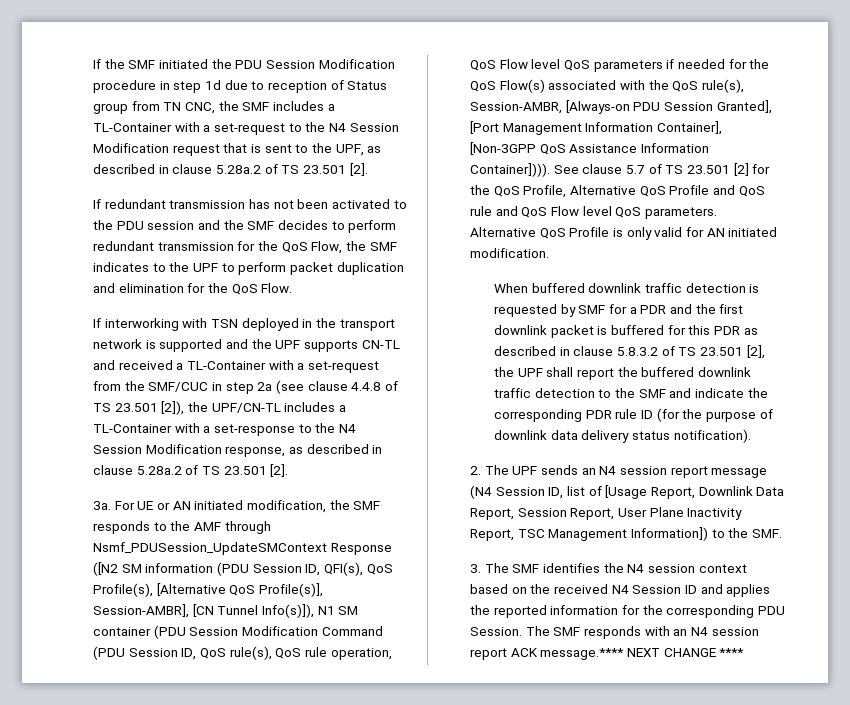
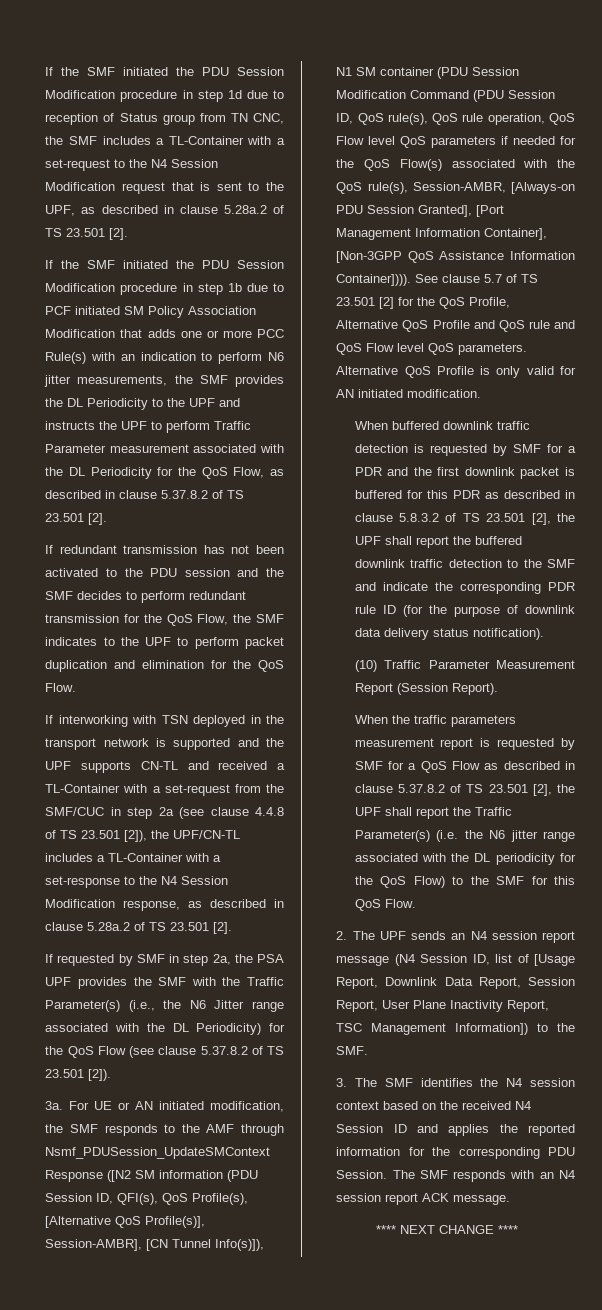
(368, 169) none -> [45,260,284,269] [45,283,285,295] [45,306,257,318] [45,329,285,338] [45,352,284,364] [44,375,284,387] [45,398,241,410] [45,421,252,433] [45,444,284,453] [45,467,284,479] [45,490,245,499] [45,513,108,525] // If the SMF initiated the PDU Session Modification procedure in step 1b due to PCF initiated SM Policy Association Modification that adds one or more PCC Rule(s) with an indication to perform N6 jitter measurements, the SMF provides the DL Periodicity to the UPF and instructs the UPF to perform Traffic Parameter measurement associated with the DL Periodicity for the QoS Flow, as described in clause 5.37.8.2 of TS 23.501 [2].
(289, 470) none -> [45,954,284,966] [45,977,284,989] [45,1000,284,1012] [45,1023,285,1035] [45,1046,285,1058] [45,1069,112,1081] // If requested by SMF in step 2a, the PSA UPF provides the SMF with the Traffic Parameter(s) (i.e., the N6 Jitter range associated with the DL Periodicity) for the QoS Flow (see clause 5.37.8.2 of TS 23.501 [2]).
(751, 436) none -> [354,660,575,672] [354,683,498,695] [354,715,516,727] [354,738,575,750] [354,761,575,773] [354,784,575,796] [354,807,512,819] [354,830,575,842] [354,853,576,865] [354,876,575,888] [354,899,416,911] // (10) Traffic Parameter Measurement Report (Session Report). // When the traffic parameters measurement report is requested by SMF for a QoS Flow as described in clause 5.37.8.2 of TS 23.501 [2], the UPF shall report the Traffic Parameter(s) (i.e. the N6 jitter range associated with the DL periodicity for the QoS Flow) to the SMF for this QoS Flow.
[540,648,625,660] message.**** -> [453,1195,511,1205] [375,1225,396,1234] message. // ****

